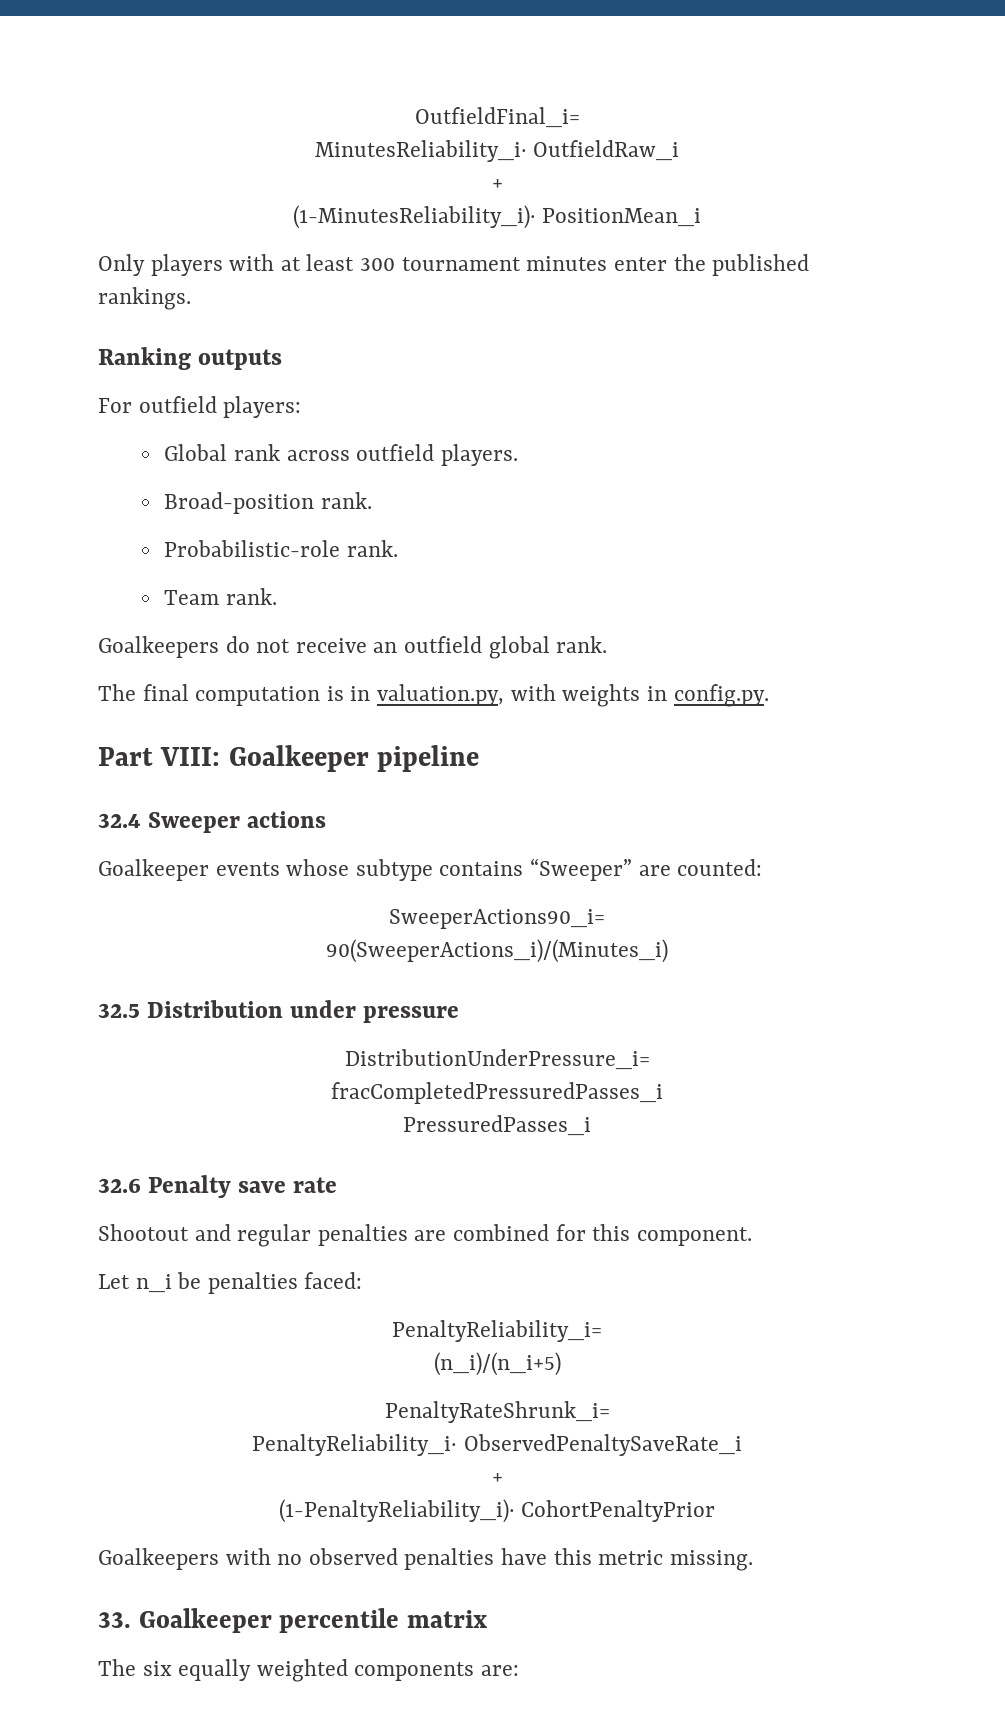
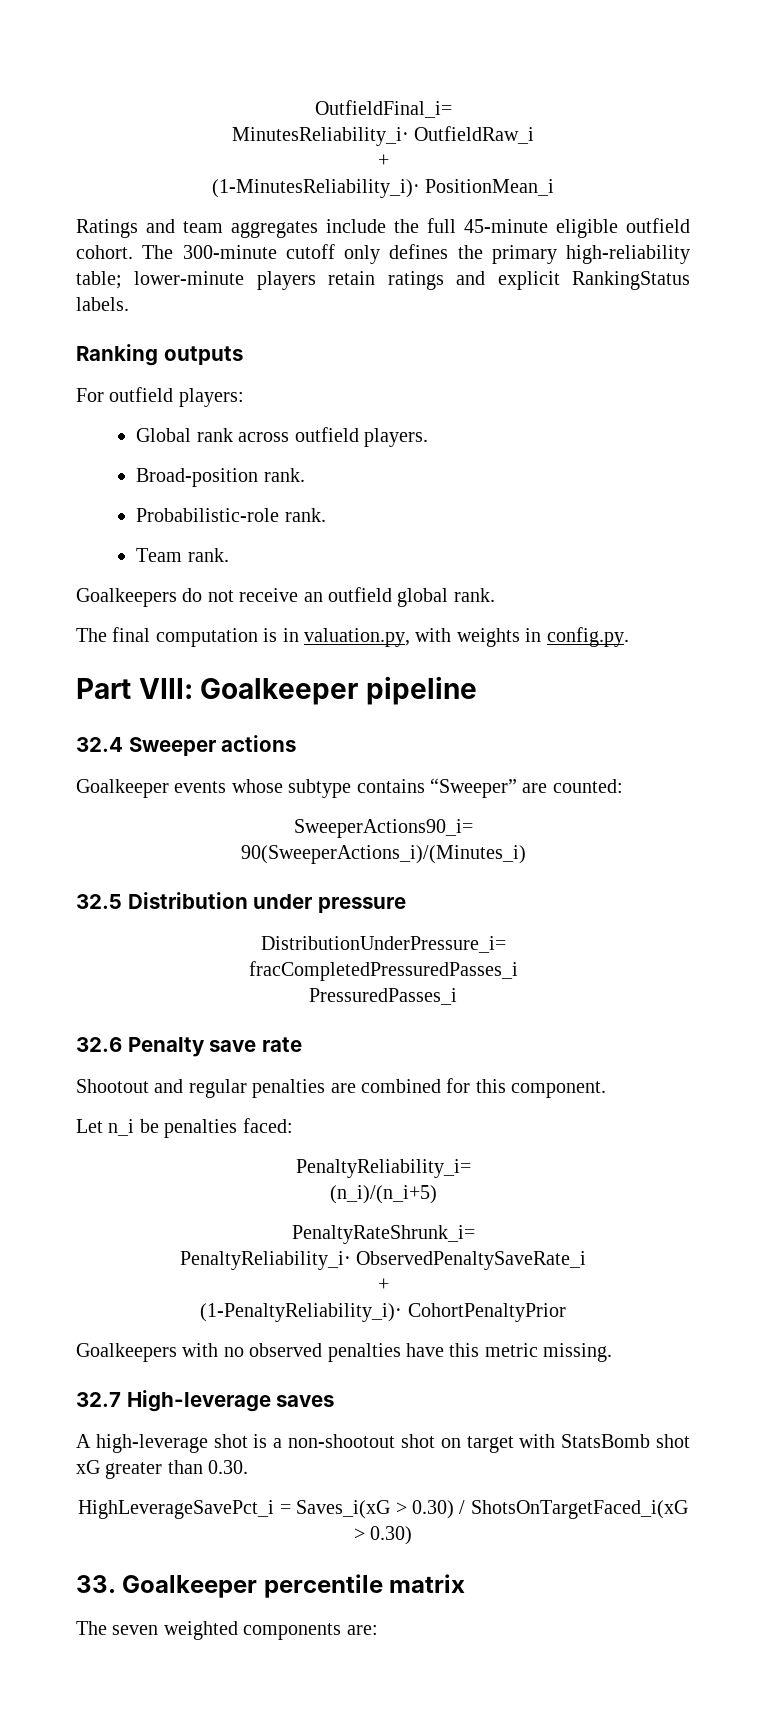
[98,254,810,276] [98,287,191,310] Only players with at least 300 tournament minutes enter the published rankings. -> [76,218,690,238] [76,244,690,264] [76,271,690,290] [76,297,129,311] Ratings and team aggregates include the full 45-minute eligible outfield cohort. The 300-minute cutoff only defines the primary high-reliability table; lower-minute players retain ratings and explicit RankingStatus labels.
(753, 1560) none -> [76,1390,335,1412] [76,1434,690,1453] [76,1460,249,1479] [78,1500,688,1519] [353,1526,413,1545] // 32.7 High-leverage saves // A high-leverage shot is a non-shootout shot on target with StatsBomb shot xG greater than 0.30. // HighLeverageSavePct_i = Saves_i(xG > 0.30) / ShotsOnTargetFaced_i(xG > 0.30)
[142,1659,252,1681] six equally -> [112,1625,159,1635] seven

